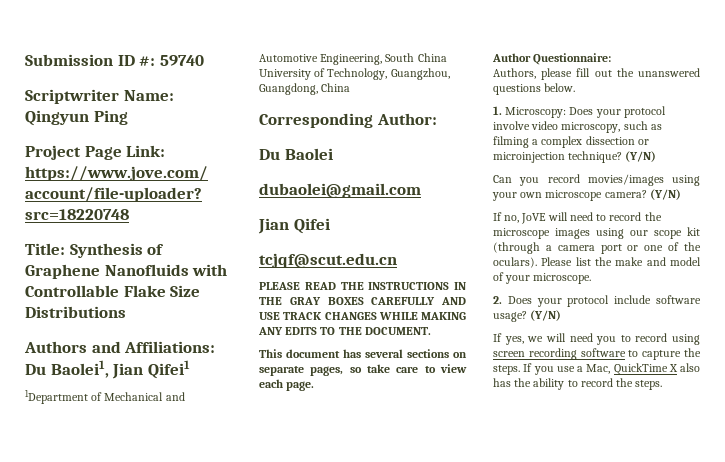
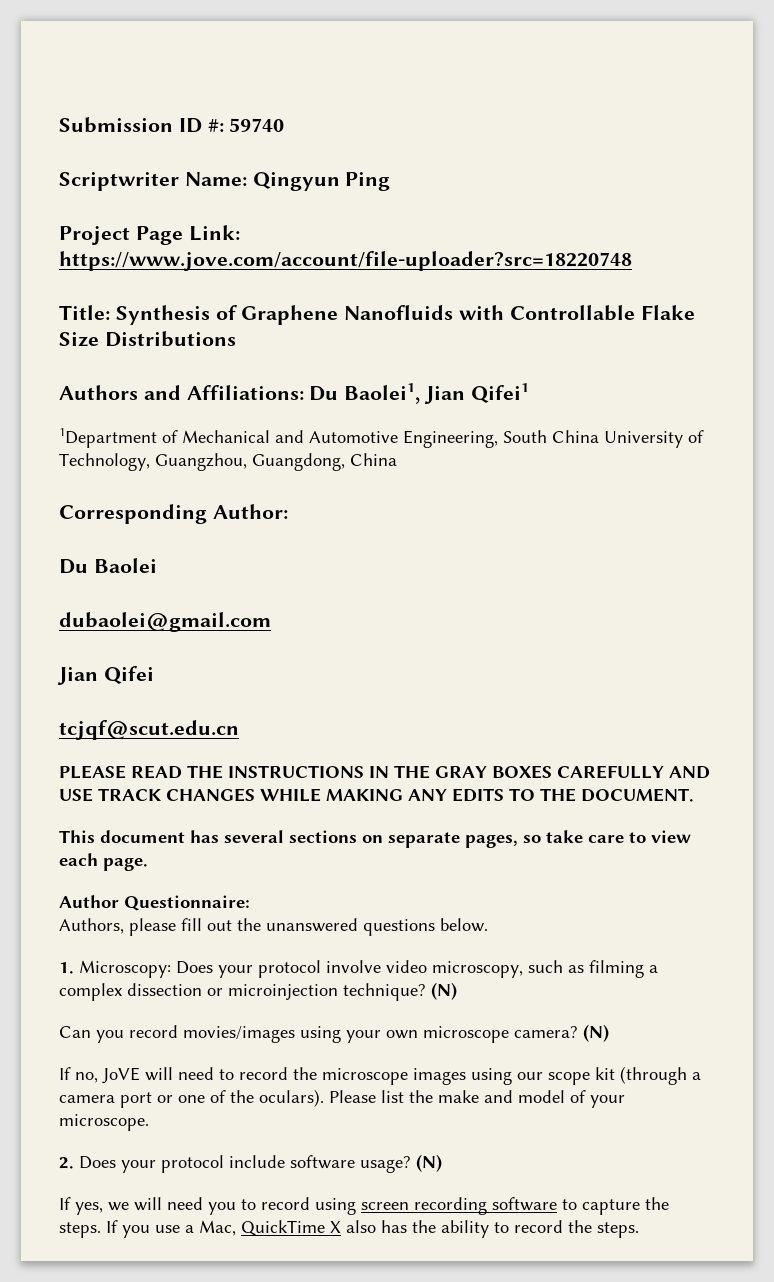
[625,151,657,162] (Y/N) -> [431,982,457,1000] (N)
[649,189,681,200] (Y/N) -> [583,1024,609,1042] (N)
[530,310,562,321] (Y/N) -> [416,1154,442,1172] (N)

